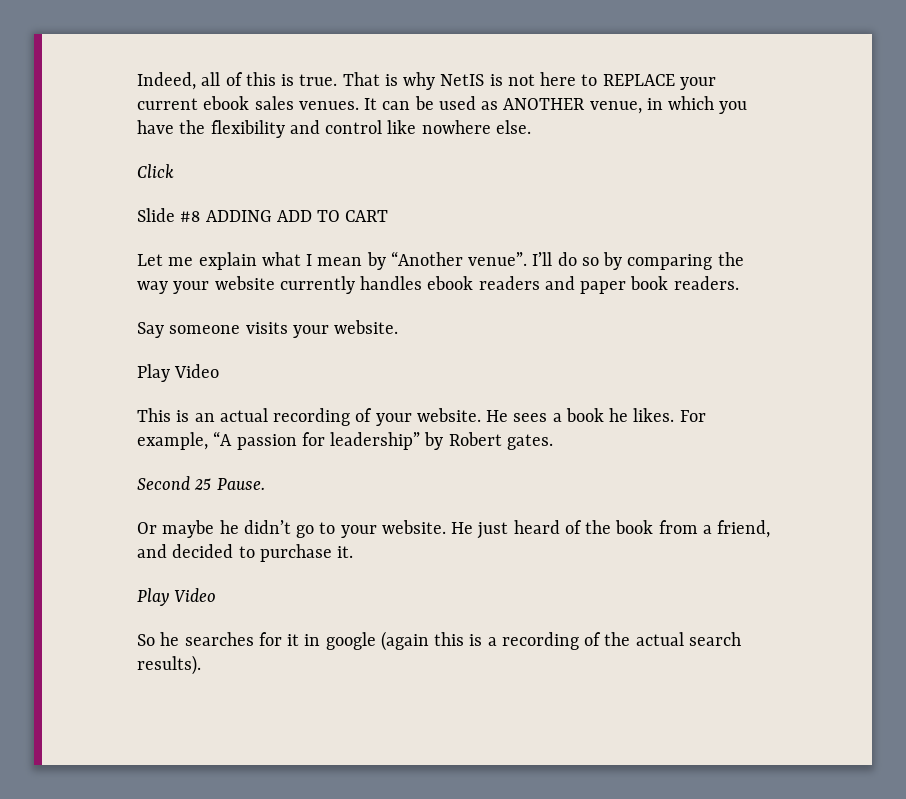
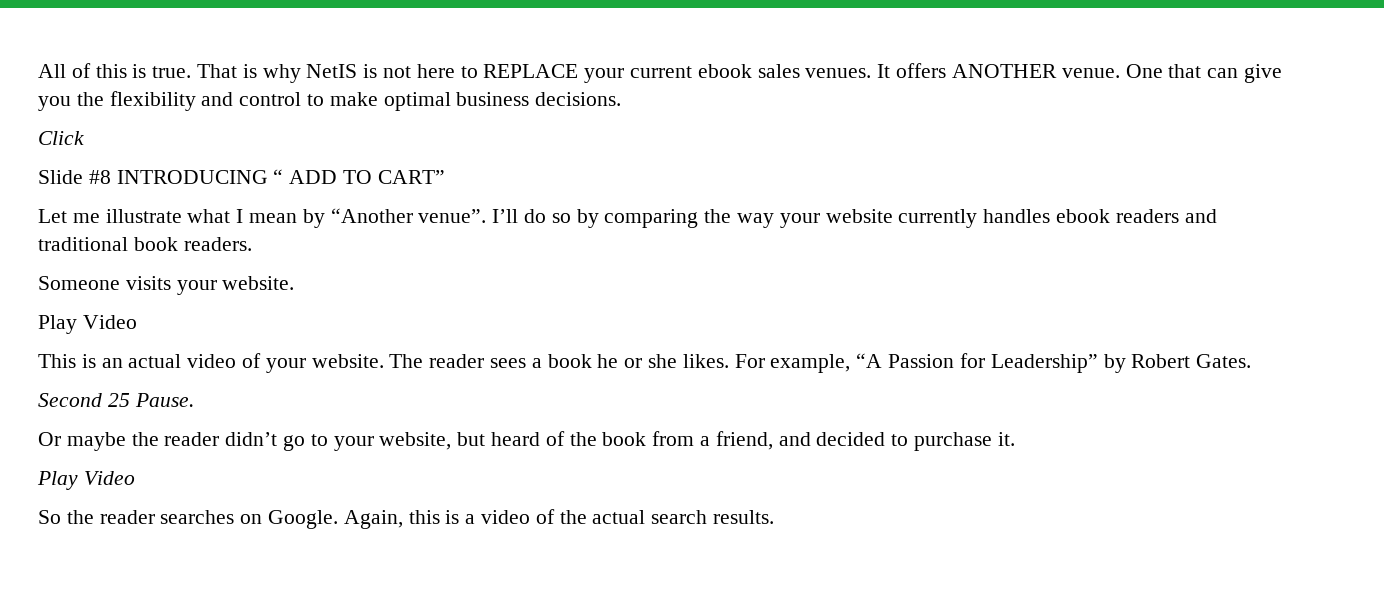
[137,72,221,90] Indeed, all -> [38,64,66,78] All
[382,96,748,114] [137,120,531,138] can be used as ANOTHER venue, in which you have the flexibility and control like nowhere else. -> [896,63,1282,83] [38,91,622,111] offers ANOTHER venue. One that can give you the flexibility and control to make optimal business decisions.
[205,210,272,222] ADDING -> [116,169,284,184] INTRODUCING “
[345,210,389,222] CART -> [377,170,445,184] CART”
[198,252,257,270] explain -> [105,209,182,223] illustrate
[580,281,627,294] paper -> [38,237,128,251] traditional
[137,322,241,338] Say someone -> [38,276,120,290] Someone
[273,408,351,426] recording -> [187,354,237,368] video
[486,410,509,422] He -> [389,354,485,368] The reader
(629, 415) none -> [624,354,678,368] or she
[236,432,421,450] passion for leadership” -> [888,353,1098,373] Passion for Leadership”
[506,434,553,450] gates. -> [1196,354,1252,368] Gates.
[219,520,239,534] he -> [131,432,220,446] the reader
[381,520,509,539] website. He just -> [379,432,486,450] website, but
[160,631,429,651] he searches for it in google (again -> [66,510,403,529] the reader searches on Google. Again,
[501,632,579,650] recording -> [481,510,531,524] video
[137,655,201,675] results). -> [713,510,775,524] results.

